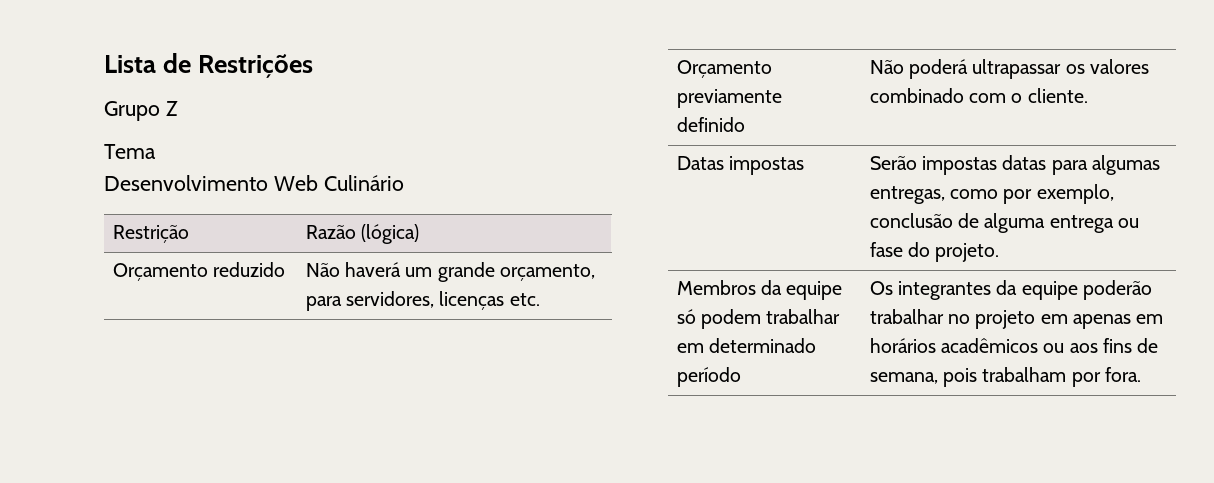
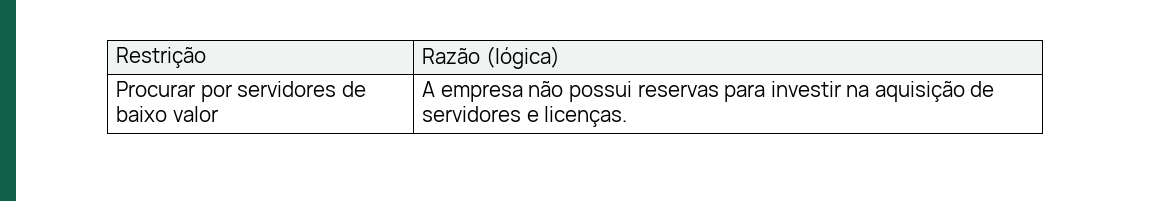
[104,53,314,78] [104,101,178,121] [104,144,156,159] [104,175,404,191] [112,225,189,243] [305,224,420,244] [112,262,286,281] [305,262,595,282] [305,291,540,311] [676,60,772,78] [676,89,782,108] [676,117,745,132] [869,59,1149,79] [869,88,1088,103] [676,156,805,175] [869,155,1160,175] [869,184,1114,204] [869,213,1139,233] [869,242,1000,262] [676,280,843,300] [676,309,841,329] [676,338,817,353] [676,367,741,387] [869,280,1152,300] [869,309,1164,329] [869,338,1159,353] [869,367,1141,387] Lista de Restrições // Grupo Z // Tema // Desenvolvimento Web Culinário // Restrição | Razão (lógica) // Orçamento reduzido | Não haverá um grande orçamento, para servidores, licenças etc. // Orçamento previamente definido | Não poderá ultrapassar os valores combinado com o cliente. // Datas impostas | Serão impostas datas para algumas entregas, como por exemplo, conclusão de alguma entrega ou fase do projeto. // Membros da equipe só podem trabalhar em determinado período | Os integrantes da equipe poderão trabalhar no projeto em apenas em horários acadêmicos ou aos fins de semana, pois trabalham por fora. -> [116,47,207,68] [422,46,560,69] [116,81,367,102] [116,106,218,122] [422,81,995,102] [422,106,628,127] Restrição | Razão (lógica) // Procurar por servidores de baixo valor | A empresa não possui reservas para investir na aquisição de servidores e licenças.

